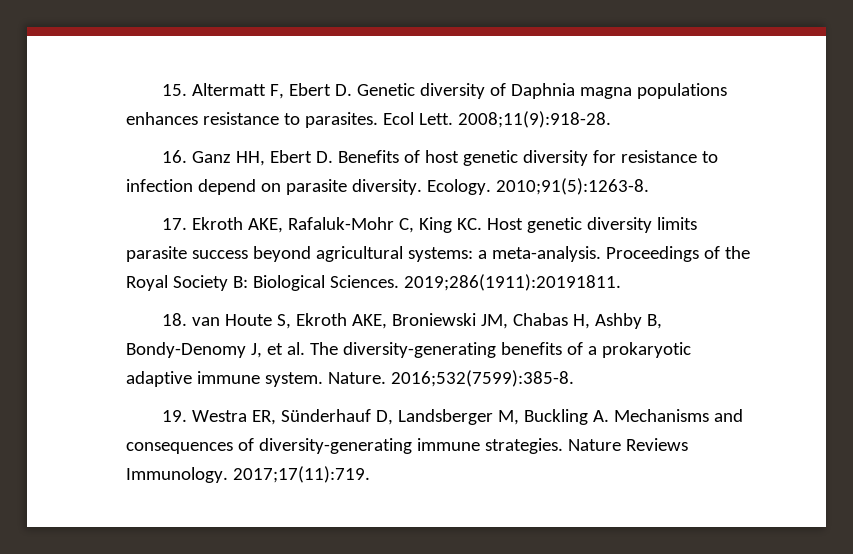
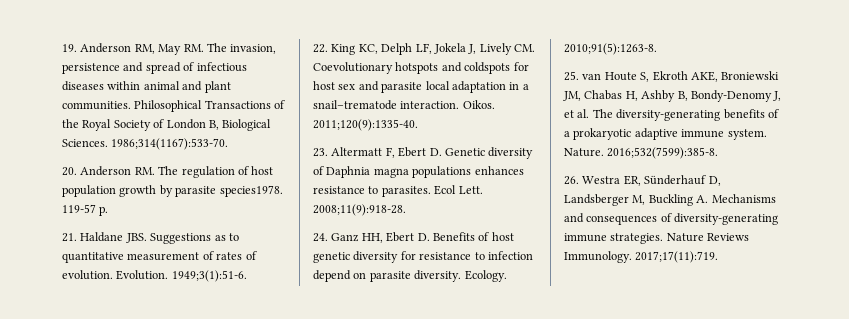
[161,84,187,96] 15. -> [62,43,277,55] [62,62,247,74] [62,81,231,93] [62,100,286,112] [62,119,272,131] [62,138,229,150] [62,166,274,178] [62,185,283,197] [62,204,109,216] [62,232,239,244] [62,251,257,263] [62,270,247,282] [313,43,535,55] [313,62,529,74] [313,81,529,93] [313,100,495,110] [313,119,418,131] [313,148,328,157] 19. Anderson RM, May RM. The invasion, persistence and spread of infectious diseases within animal and plant communities. Philosophical Transactions of the Royal Society of London B, Biological Sciences. 1986;314(1167):533-70. // 20. Anderson RM. The regulation of host population growth by parasite species1978. 119-57 p. // 21. Haldane JBS. Suggestions as to quantitative measurement of rates of evolution. Evolution. 1949;3(1):51-6. // 22. King KC, Delph LF, Jokela J, Lively CM. Coevolutionary hotspots and coldspots for host sex and parasite local adaptation in a snail–trematode interaction. Oikos. 2011;120(9):1335-40. // 23.
[161,150,187,163] 16. -> [313,233,328,242] 24.
[161,217,697,233] [126,246,750,262] [126,274,621,291] [161,313,187,326] 17. Ekroth AKE, Rafaluk-Mohr C, King KC. Host genetic diversity limits parasite success beyond agricultural systems: a meta-analysis. Proceedings of the Royal Society B: Biological Sciences. 2019;286(1911):20191811. // 18. -> [564,71,579,81] 25.
[161,410,187,422] 19. -> [564,176,579,185] 26.

